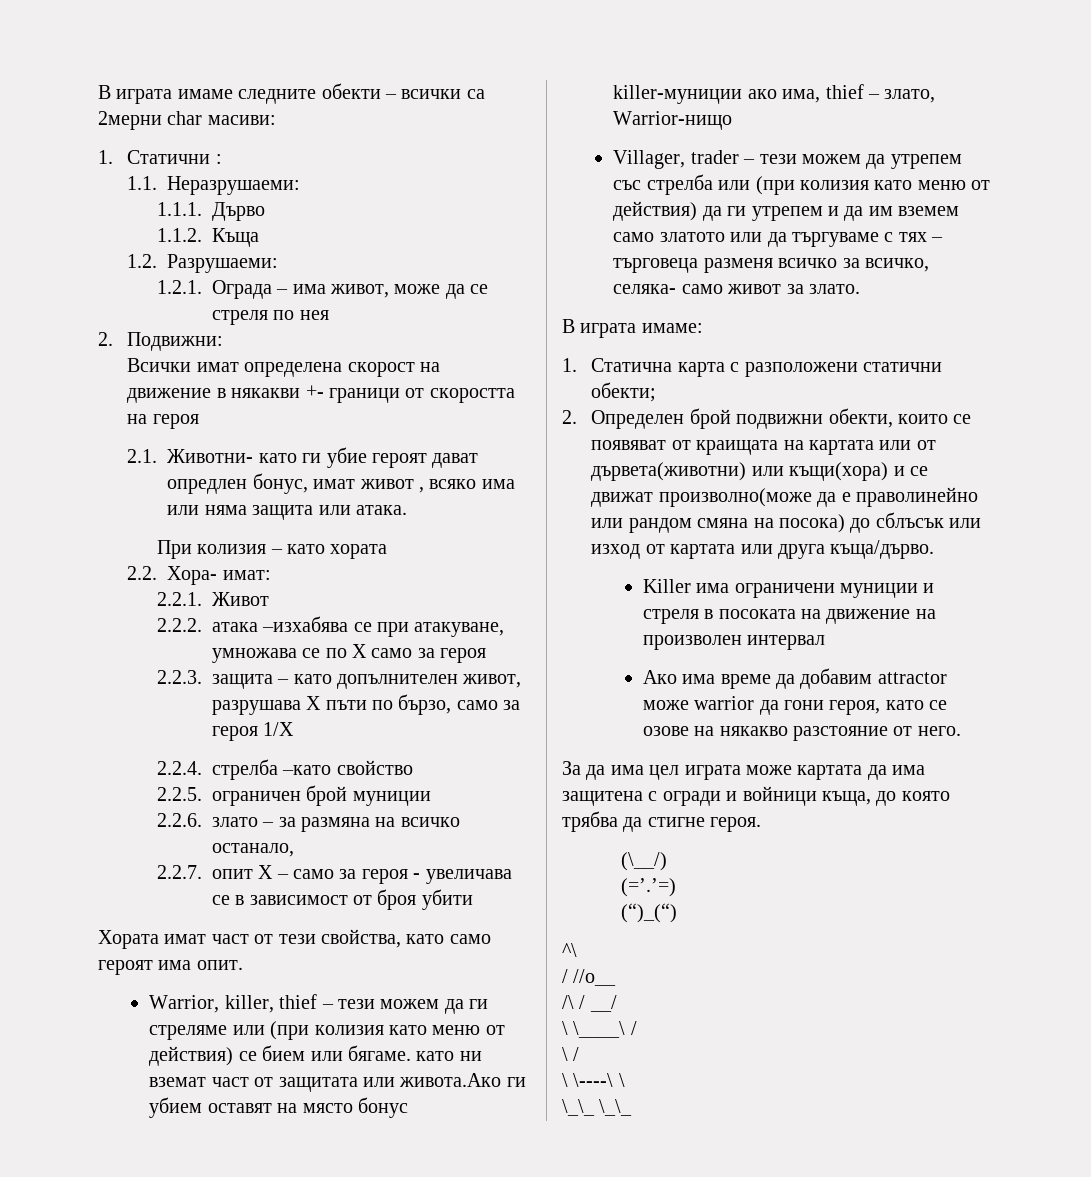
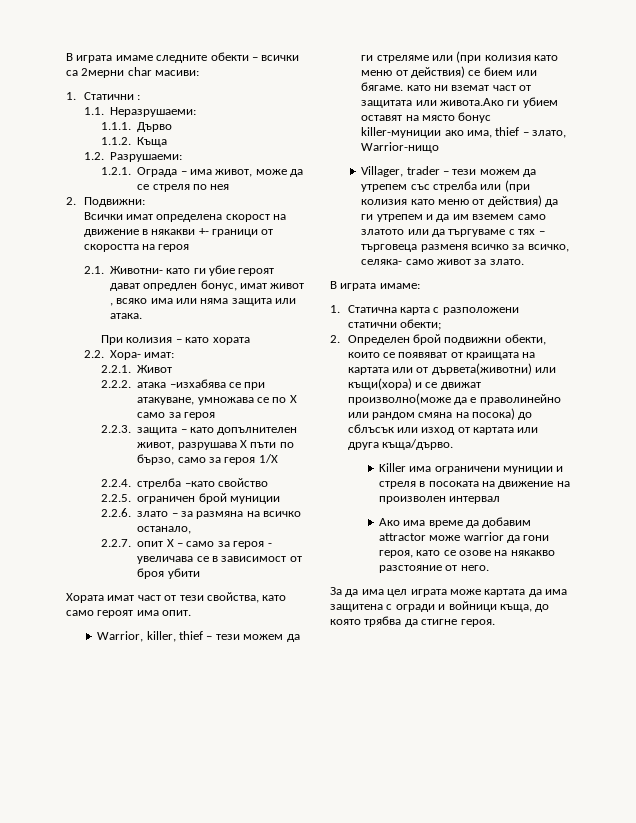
[620,852,667,871] [620,878,676,897] [620,903,677,923] [562,943,577,957] [562,969,617,986] [562,995,617,1012] [562,1021,637,1038] [562,1047,580,1061] [562,1073,625,1087] [562,1099,633,1116] // (\__/) // (=’.’=) // (“)_(“) // ^\ // / //o__ // /\ / __/ // \ \____\ / // \ / // \ \----\ \ // \_\_ \_\_ -> (495, 623) none

